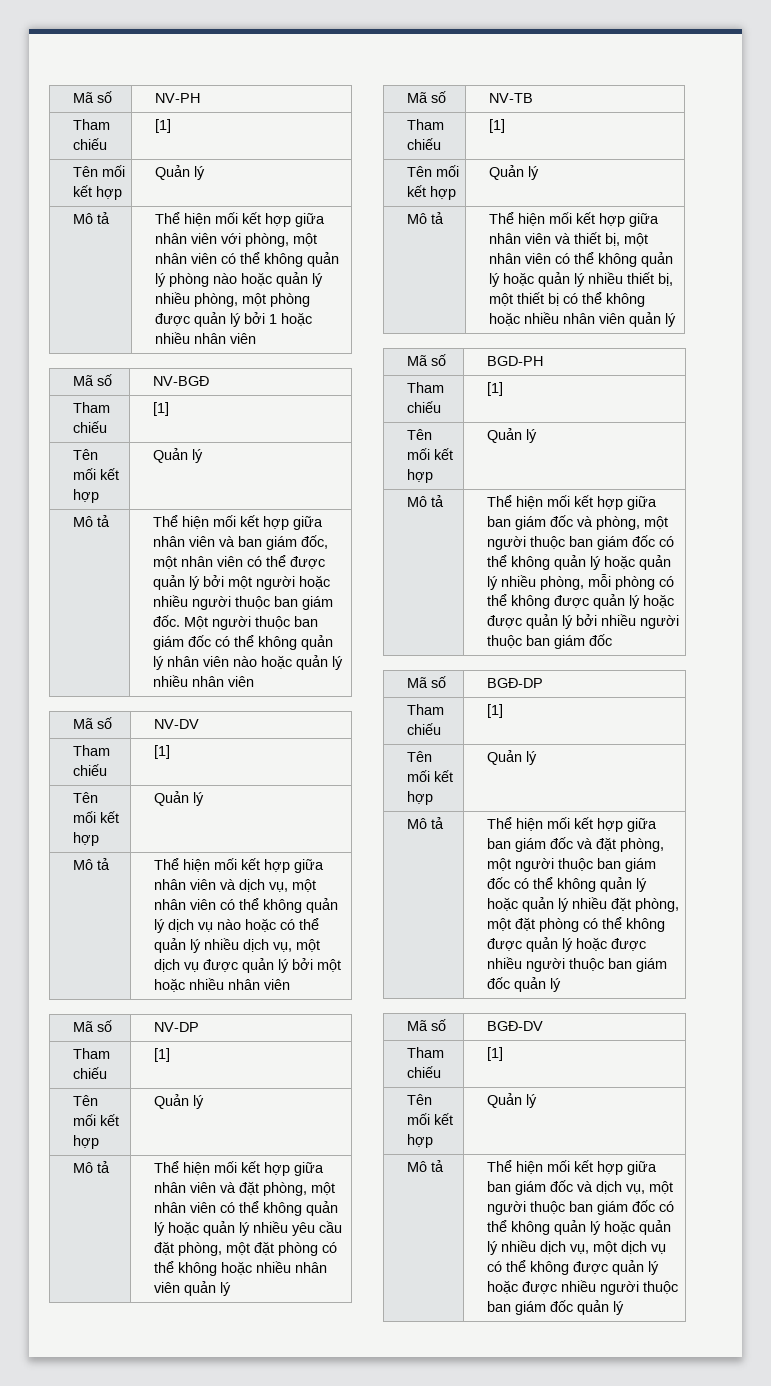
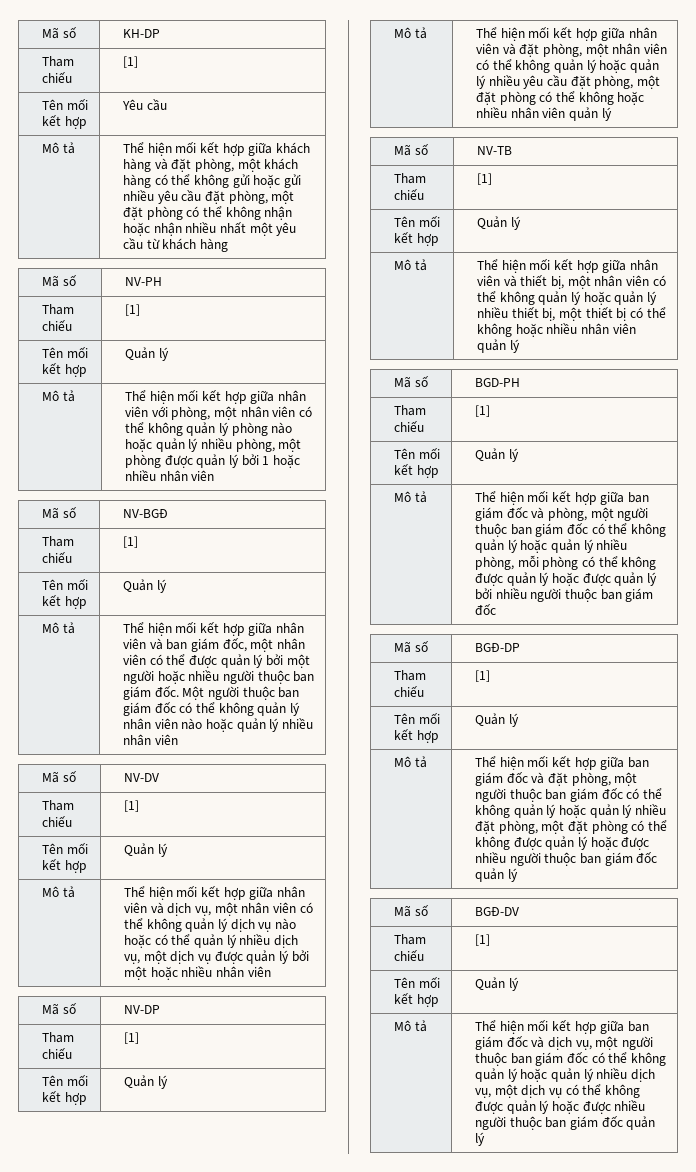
[72,91,112,103] Mã số -> [41,27,76,39] [122,29,160,38] [41,56,74,67] [41,72,72,83] [122,56,138,68] [41,99,88,110] [41,115,87,129] [121,99,167,111] [41,142,75,154] [122,142,310,156] [122,158,299,172] [122,174,301,188] [122,190,295,204] [122,206,293,220] [122,222,297,236] [122,238,228,252] [41,275,76,287] Mã số | KH-DP // Tham chiếu | [1] // Tên mối kết hợp | Yêu cầu // Mô tả | Thể hiện mối kết hợp giữa khách hàng và đặt phòng, một khách hàng có thể không gửi hoặc gửi nhiều yêu cầu đặt phòng, một đặt phòng có thể không nhận hoặc nhận nhiều nhất một yêu cầu từ khách hàng // Mã số

